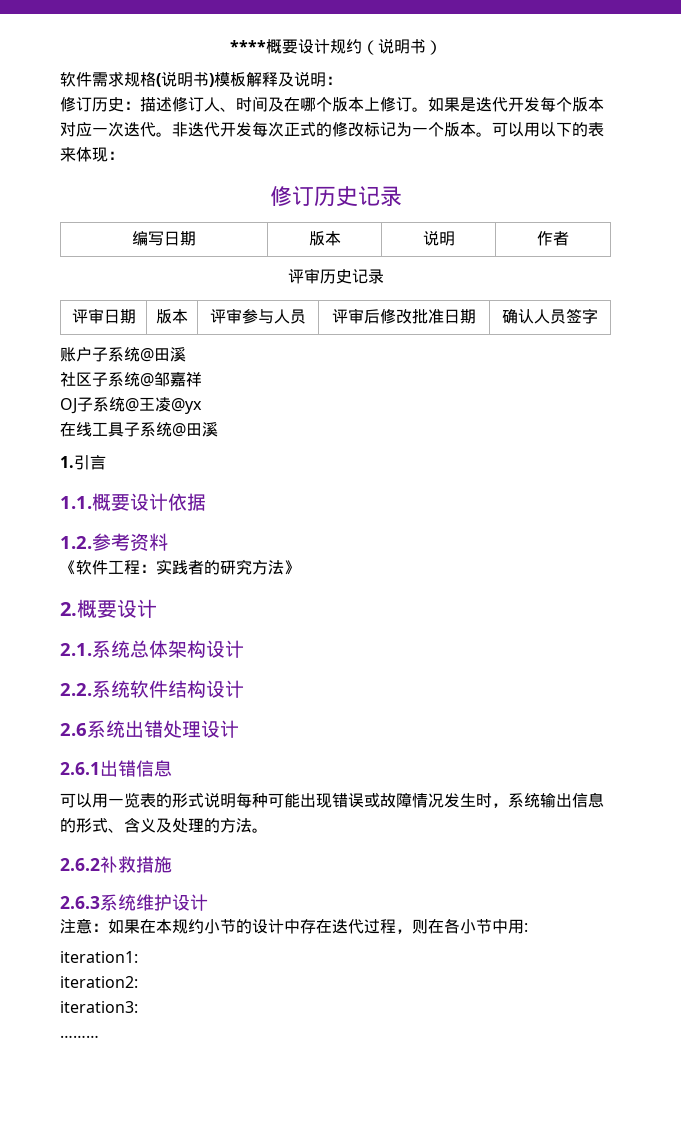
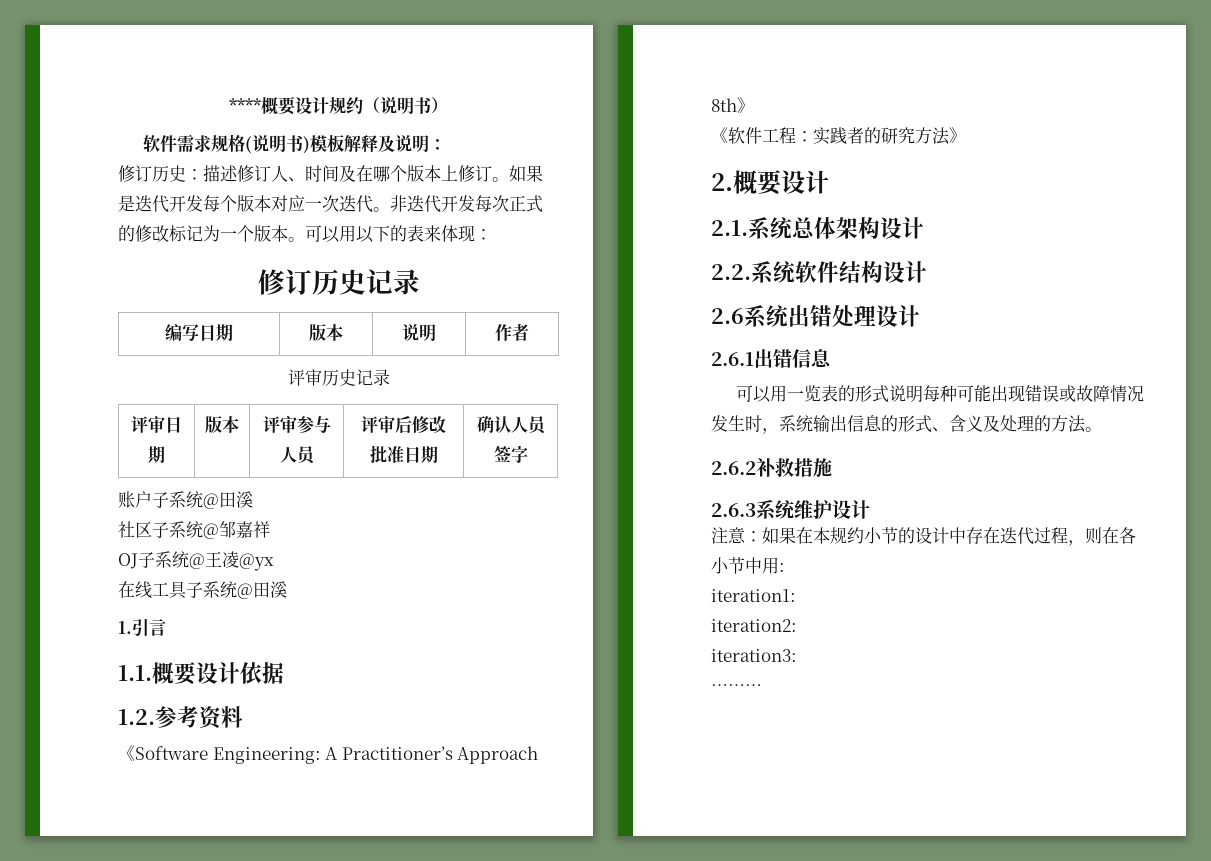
(168, 542) none -> [118,745,539,764] [711,97,754,113] // 《Software Engineering: A Practitioner’s Approach 8th》

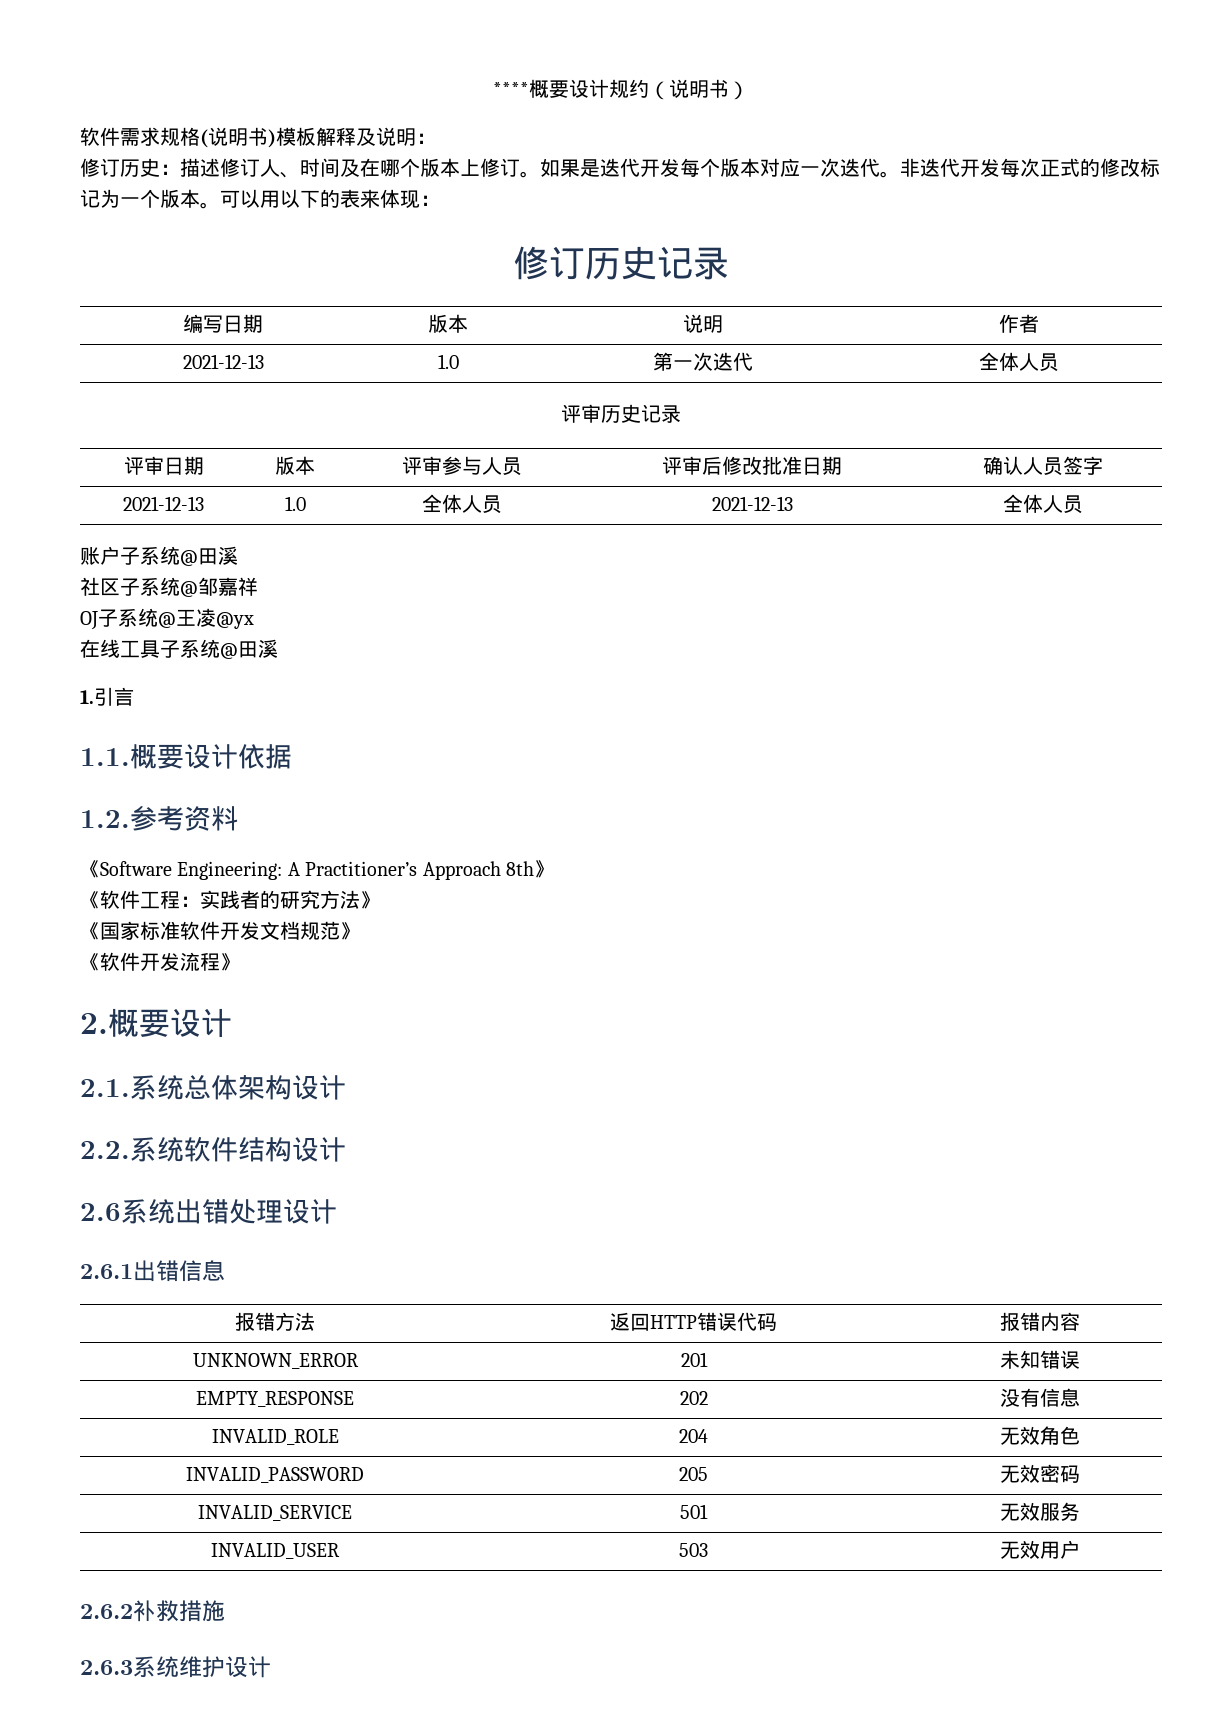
(529, 332) none -> [182,354,264,369] [437,354,459,369] [653,352,753,371] [978,352,1059,372] // 2021-12-13 | 1.0 | 第一次迭代 | 全体人员
(528, 454) none -> [123,496,204,511] [284,496,306,511] [422,494,503,514] [711,496,793,511] [1002,494,1083,514] // 2021-12-13 | 1.0 | 全体人员 | 2021-12-13 | 全体人员
(966, 135) none -> [80,921,360,940] [80,952,240,971] // 《国家标准软件开发文档规范》 // 《软件开发流程》
[735,385,1144,403] [711,415,1102,434] // 可以用一览表的形式说明每种可能出现错误或故障情况发生时，系统输出信息的形式、含义及处理的方法。 -> [235,1312,315,1331] [610,1312,777,1331] [999,1312,1080,1331] [192,1353,359,1369] [680,1352,708,1367] [999,1350,1080,1369] [196,1391,354,1407] [679,1391,708,1405] [999,1388,1080,1407] [211,1429,339,1445] [679,1429,708,1443] [999,1426,1080,1445] [186,1467,364,1483] [679,1467,708,1481] [999,1464,1080,1483] [198,1505,352,1521] [680,1504,708,1519] [999,1502,1080,1521] [211,1543,340,1559] [679,1543,708,1557] [999,1540,1080,1559] // 报错方法 | 返回HTTP错误代码 | 报错内容 // UNKNOWN_ERROR | 201 | 未知错误 // EMPTY_RESPONSE | 202 | 没有信息 // INVALID_ROLE | 204 | 无效角色 // INVALID_PASSWORD | 205 | 无效密码 // INVALID_SERVICE | 501 | 无效服务 // INVALID_USER | 503 | 无效用户
[711,527,1136,546] [711,557,785,574] [711,589,796,602] [711,619,797,632] [711,649,797,662] [711,684,762,692] // 注意：如果在本规约小节的设计中存在迭代过程，则在各小节中用: // iteration1: // iteration2: // iteration3: // ……… -> (271, 1667) none

